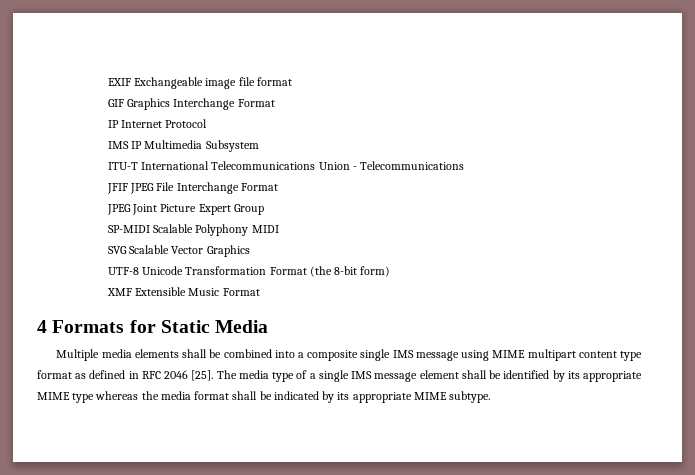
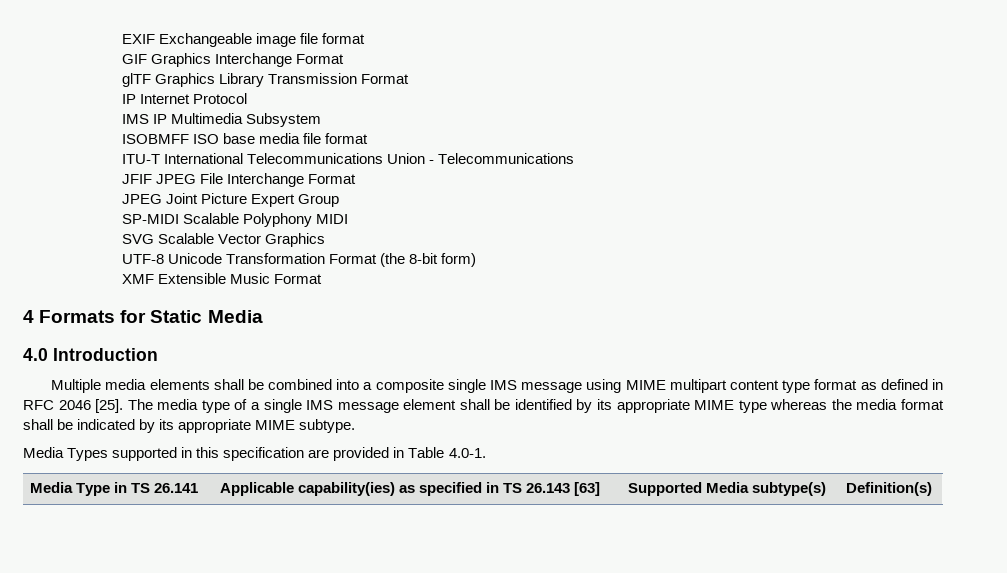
(275, 103) none -> [121,73,409,87] // glTF Graphics Library Transmission Format
(259, 146) none -> [121,133,368,144] // ISOBMFF ISO base media file format
(269, 326) none -> [23,348,158,361] // 4.0 Introduction
(491, 397) none -> [23,447,486,461] [29,482,199,496] [219,482,601,496] [627,482,827,496] [845,482,932,496] // Media Types supported in this specification are provided in Table 4.0-1. // Media Type in TS 26.141 | Applicable capability(ies) as specified in TS 26.143 [63] | Supported Media subtype(s) | Definition(s)

